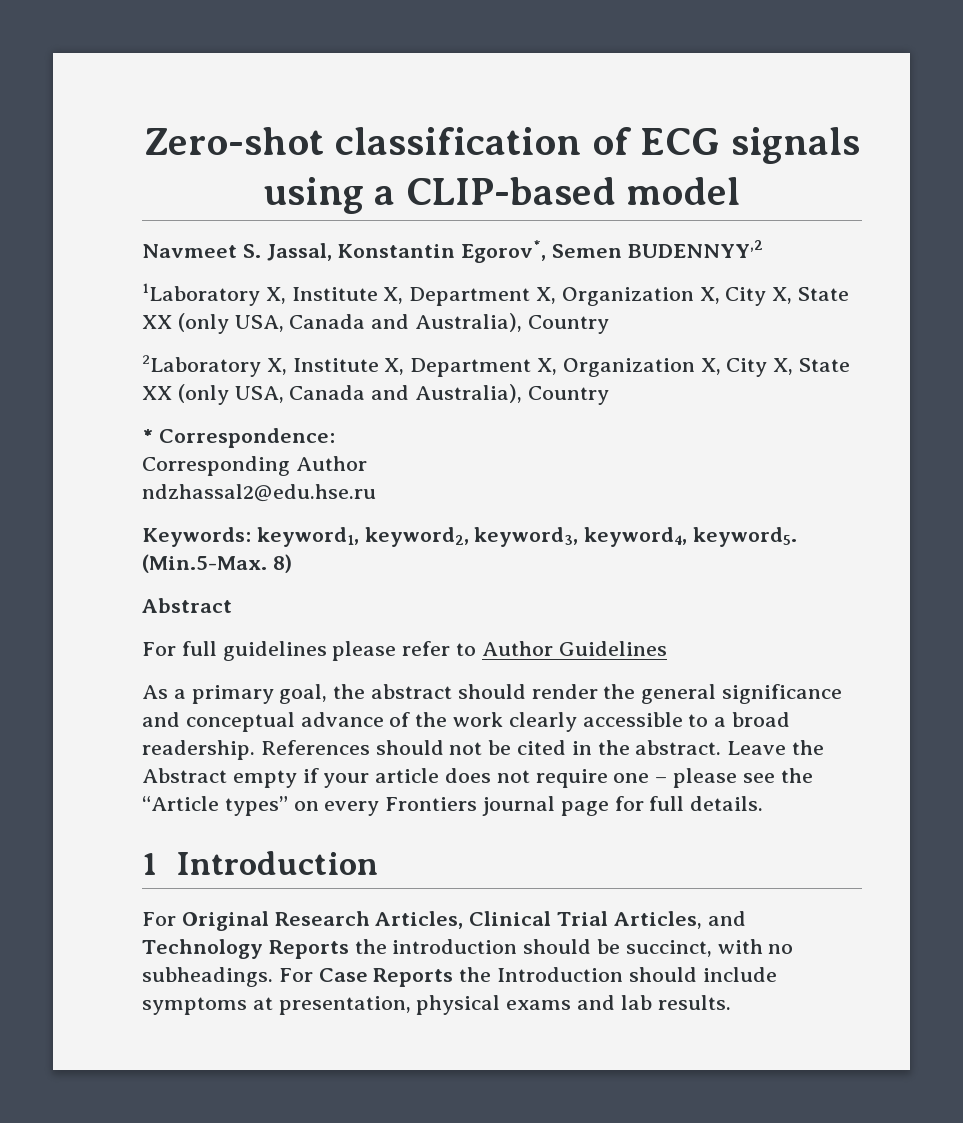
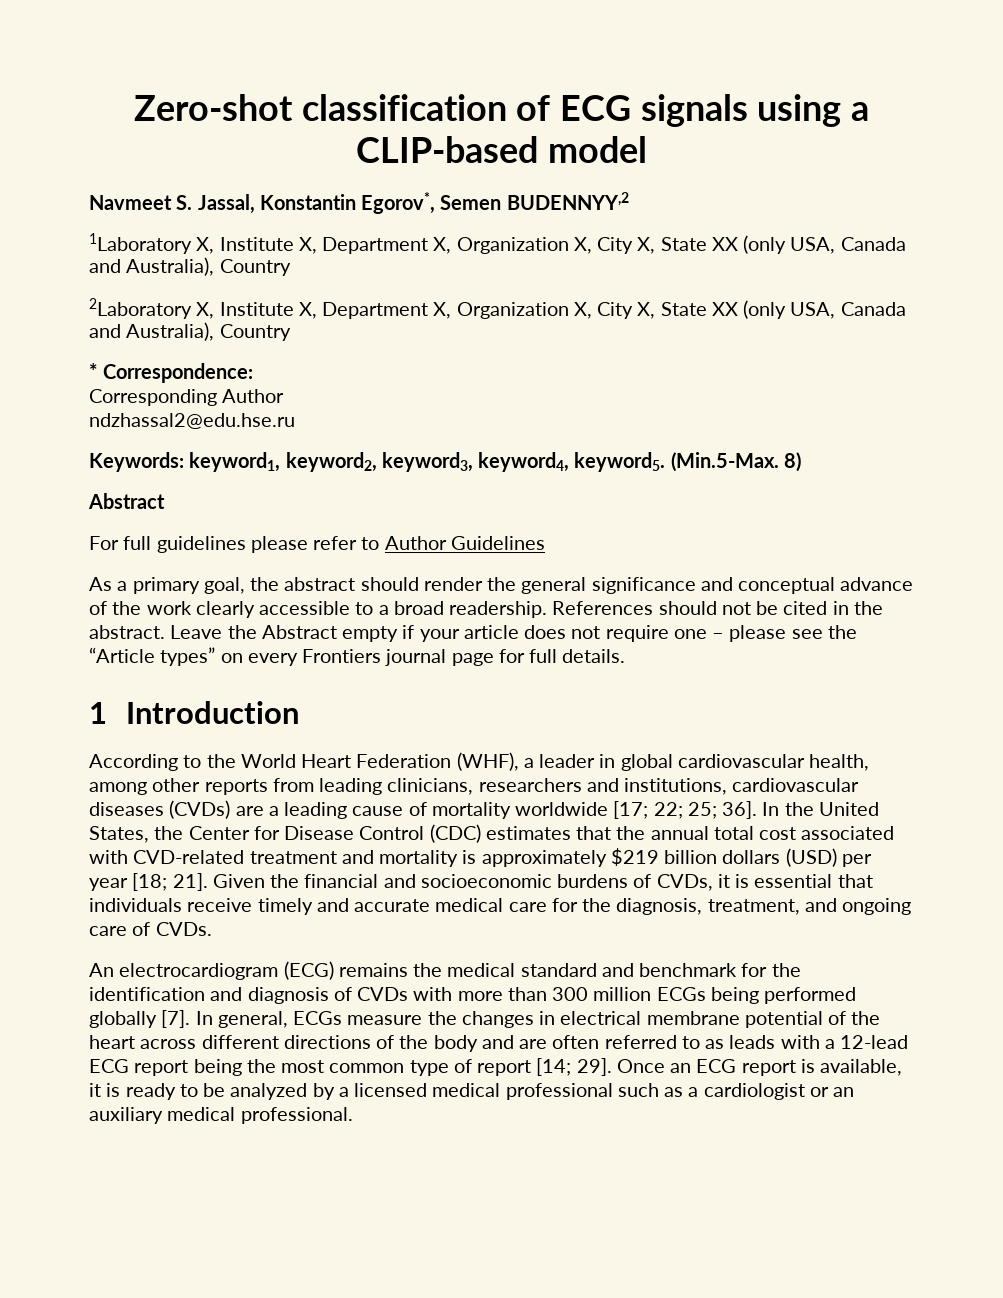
[142,911,746,931] [142,939,794,959] [142,967,777,987] [142,995,731,1015] For Original Research Articles, Clinical Trial Articles, and Technology Reports the introduction should be succinct, with no subheadings. For Case Reports the Introduction should include symptoms at presentation, physical exams and lab results. -> [89,752,870,771] [89,778,860,795] [89,800,879,819] [89,824,895,843] [89,848,872,867] [89,873,873,891] [89,898,912,915] [89,922,212,936] [89,961,801,980] [89,987,857,1004] [89,1010,881,1028] [89,1035,909,1052] [89,1058,903,1076] [89,1083,855,1100] [89,1107,353,1124] According to the World Heart Federation (WHF), a leader in global cardiovascular health, among other reports from leading clinicians, researchers and institutions, cardiovascular diseases (CVDs) are a leading cause of mortality worldwide [17; 22; 25; 36]. In the United States, the Center for Disease Control (CDC) estimates that the annual total cost associated with CVD-related treatment and mortality is approximately $219 billion dollars (USD) per year [18; 21]. Given the financial and socioeconomic burdens of CVDs, it is essential that individuals receive timely and accurate medical care for the diagnosis, treatment, and ongoing care of CVDs. // An electrocardiogram (ECG) remains the medical standard and benchmark for the identification and diagnosis of CVDs with more than 300 million ECGs being performed globally [7]. In general, ECGs measure the changes in electrical membrane potential of the heart across different directions of the body and are often referred to as leads with a 12-lead ECG report being the most common type of report [14; 29]. Once an ECG report is available, it is ready to be analyzed by a licensed medical professional such as a cardiologist or an auxiliary medical professional.

